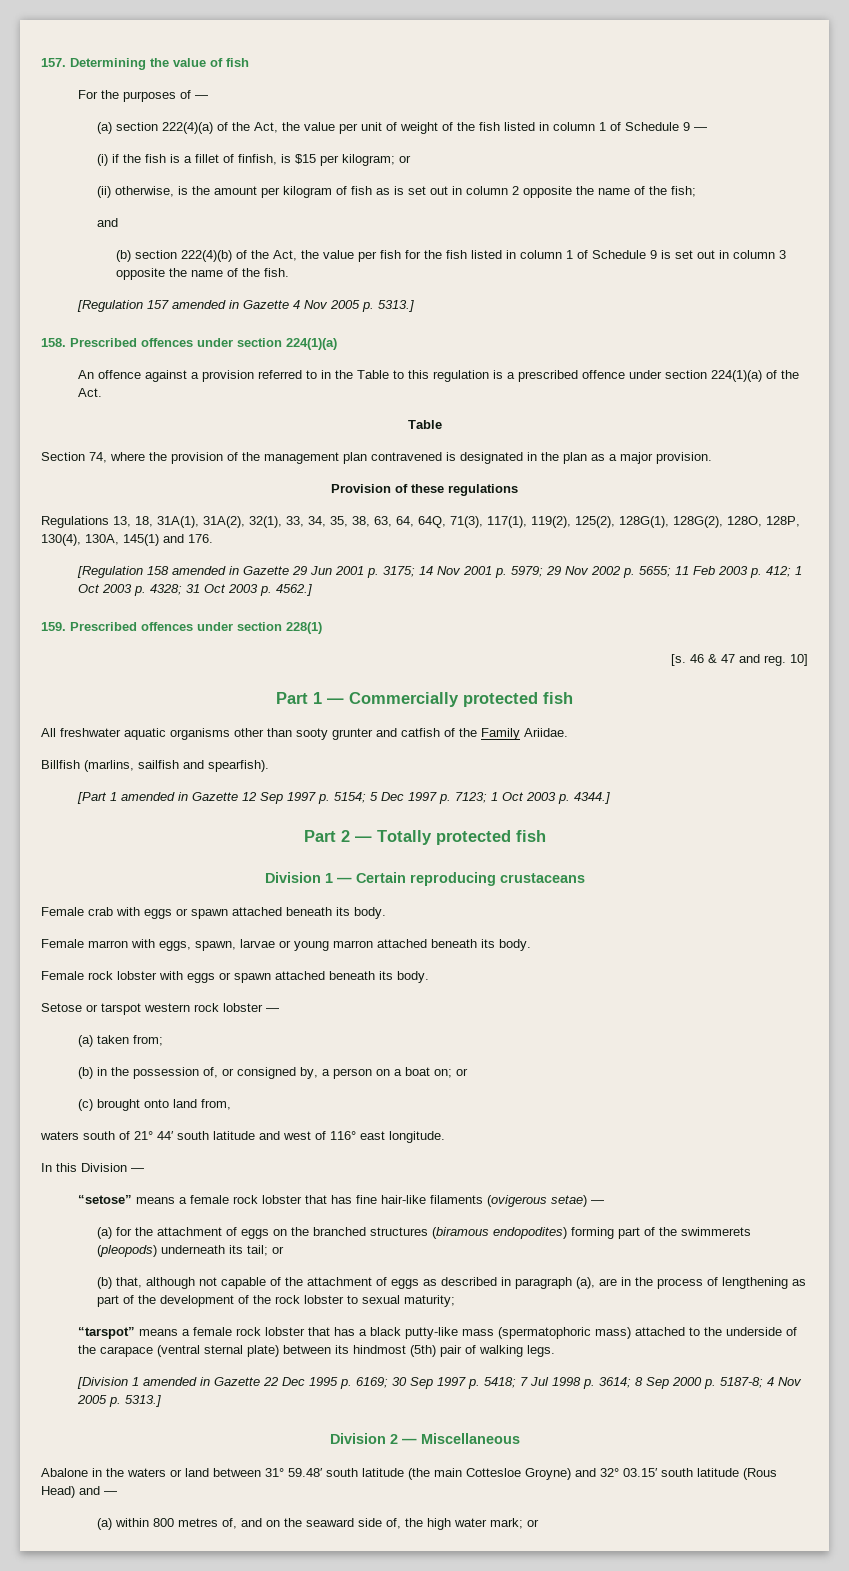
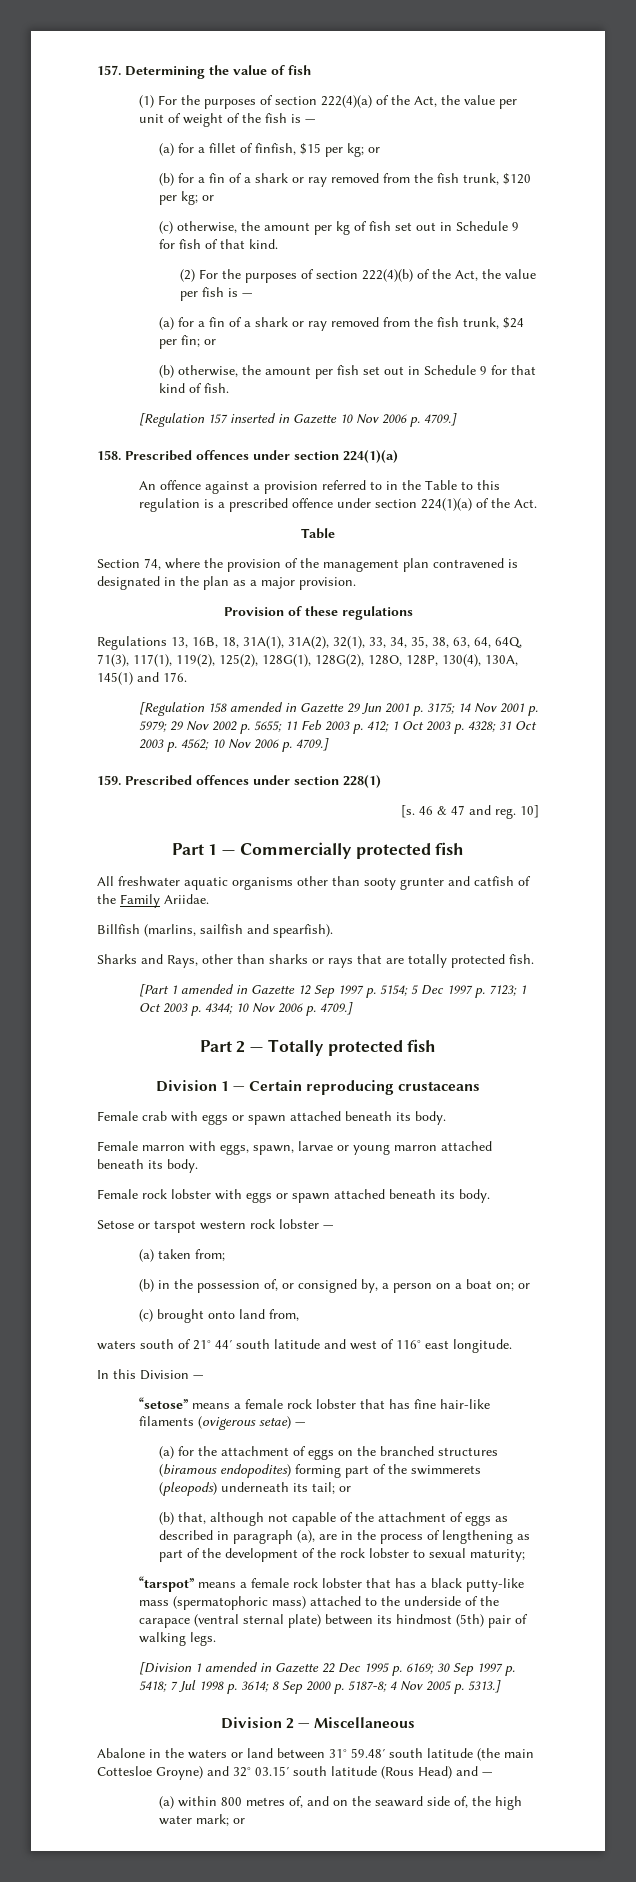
[78,90,209,102] [96,122,112,134] For the purposes of — // (a) -> [138,95,273,109] (1) For the purposes of
[503,122,707,131] [96,154,180,166] listed in column 1 of Schedule 9 — // (i) if the fish is -> [290,114,315,123] [159,143,195,156] is — // (a) for
[280,154,291,163] is -> (297, 149) none
[341,154,411,166] [96,186,696,198] [96,218,118,227] [115,250,131,262] kilogram; or // (ii) otherwise, is the amount per kilogram of fish as is set out in column 2 opposite the name of the fish; // and // (b) -> [347,143,381,157] [159,173,532,187] [159,191,215,205] [159,221,520,235] [159,239,279,249] [180,269,315,283] kg; or // (b) for a fin of a shark or ray removed from the fish trunk, $120 per kg; or // (c) otherwise, the amount per kg of fish set out in Schedule 9 for fish of that kind. // (2) For the purposes of
[404,250,786,259] [115,268,260,280] for the fish listed in column 1 of Schedule 9 is set out in column 3 opposite the name of the -> [228,288,253,297] [159,317,525,331] [159,335,217,349] [159,365,537,379] [159,383,203,393] is — // (a) for a fin of a shark or ray removed from the fish trunk, $24 per fin; or // (b) otherwise, the amount per fish set out in Schedule 9 for that kind of
[172,300,415,312] amended in Gazette 4 Nov 2005 p. 5313.] -> [229,413,457,427] inserted in Gazette 10 Nov 2006 p. 4709.]
(131, 521) none -> [192,637,218,648] 16B,
[276,584,313,596] 4562.] -> [180,738,329,752] 4562; 10 Nov 2006 p. 4709.]
(269, 766) none -> [97,954,534,968] // Sharks and Rays, other than sharks or rays that are totally protected fish.
[574,792,611,804] 4344.] -> [204,1002,353,1016] 4344; 10 Nov 2006 p. 4709.]

